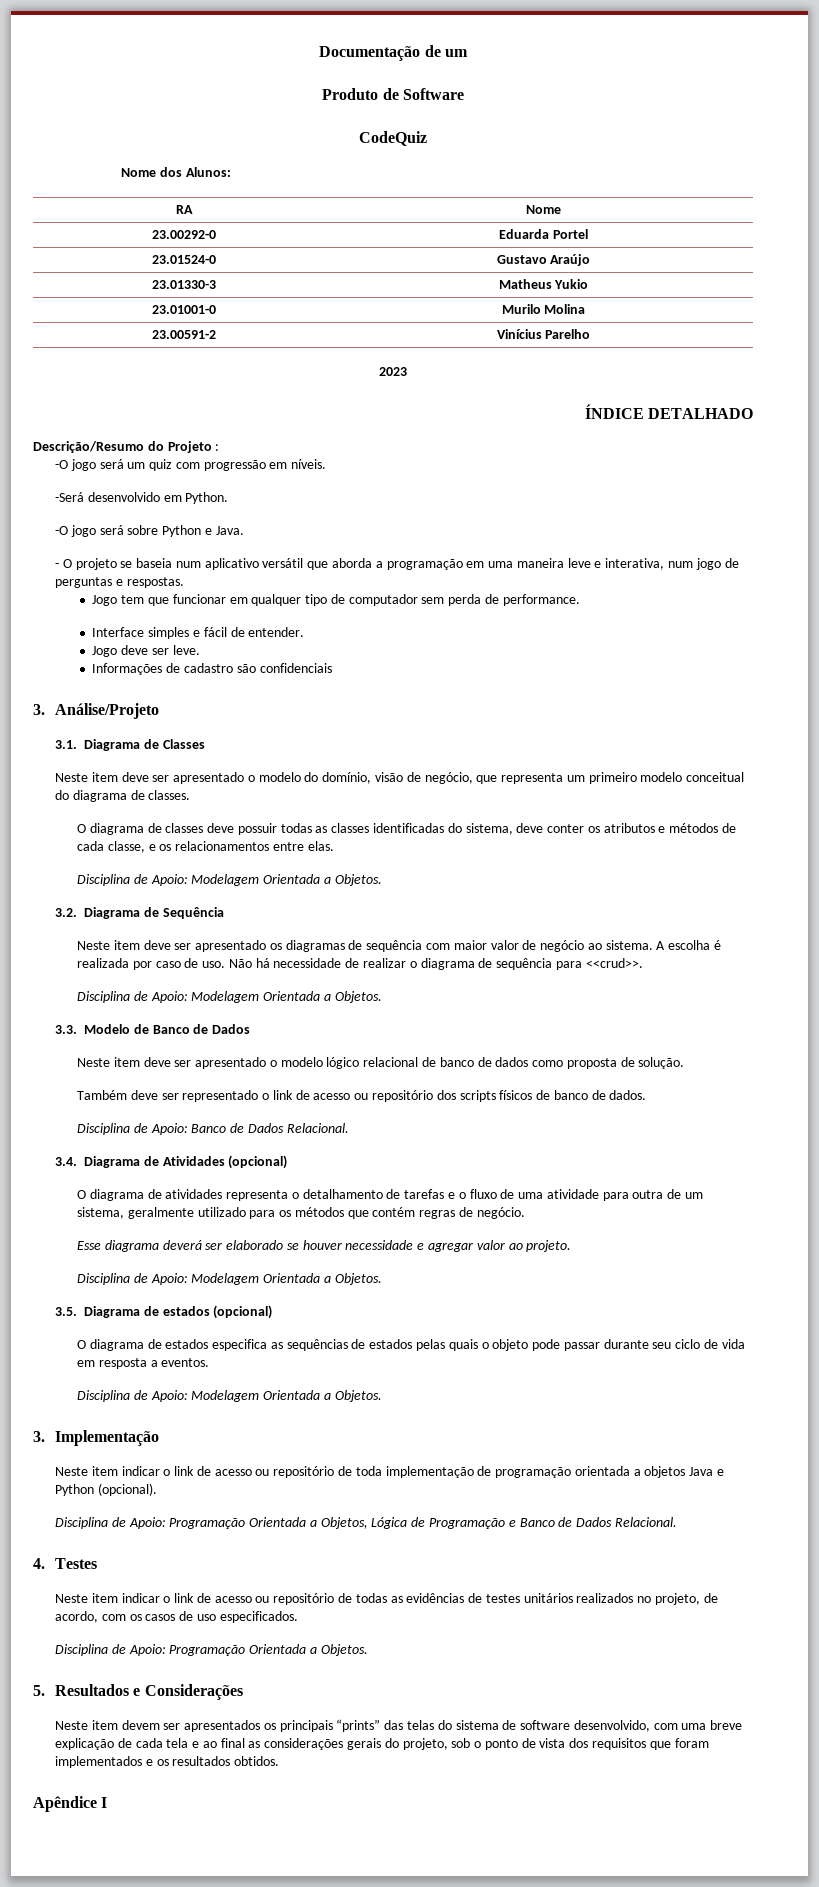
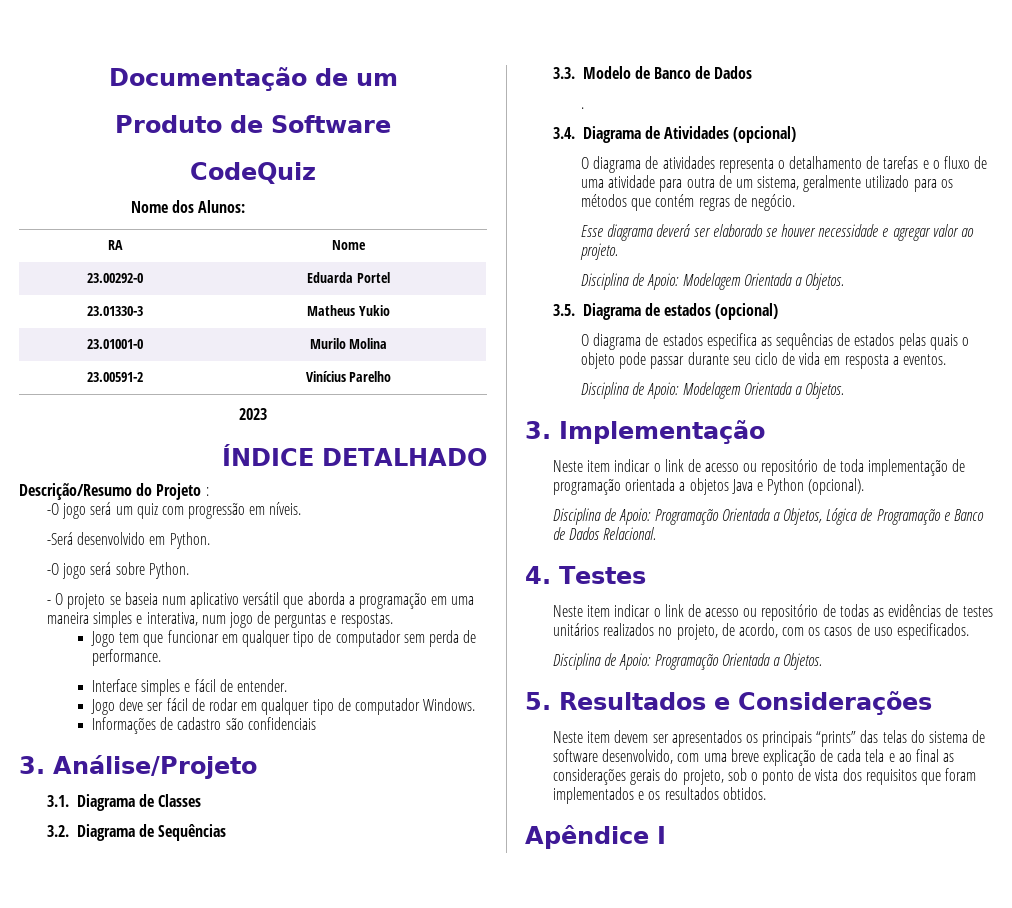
[152,255,216,264] [496,254,591,266] // 23.01524-0 | Gustavo Araújo -> (390, 277) none
[162,525,244,537] Python e Java. -> [148,562,189,579] Python.
[567,558,591,568] leve -> [93,611,133,628] simples
[172,645,200,655] leve. -> [166,698,476,715] fácil de rodar em qualquer tipo de computador Windows.
[54,772,745,784] [54,790,191,802] [76,823,737,835] [76,841,334,853] [76,874,382,886] [54,907,224,919] [76,940,722,952] [76,958,643,970] [76,991,382,1003] Neste item deve ser apresentado o modelo do domínio, visão de negócio, que representa um primeiro modelo conceitual do diagrama de classes. // O diagrama de classes deve possuir todas as classes identificadas do sistema, deve conter os atributos e métodos de cada classe, e os relacionamentos entre elas. // Disciplina de Apoio: Modelagem Orientada a Objetos. // 3.2. Diagrama de Sequência // Neste item deve ser apresentado os diagramas de sequência com maior valor de negócio ao sistema. A escolha é realizada por caso de uso. Não há necessidade de realizar o diagrama de sequência para <<crud>>. // Disciplina de Apoio: Modelagem Orientada a Objetos. -> [46,824,227,841] 3.2. Diagrama de Sequências
[76,1057,685,1069] [76,1090,647,1102] [76,1123,349,1135] Neste item deve ser apresentado o modelo lógico relacional de banco de dados como proposta de solução. // Também deve ser representado o link de acesso ou repositório dos scripts físicos de banco de dados. // Disciplina de Apoio: Banco de Dados Relacional. -> [580,107,584,109] .

